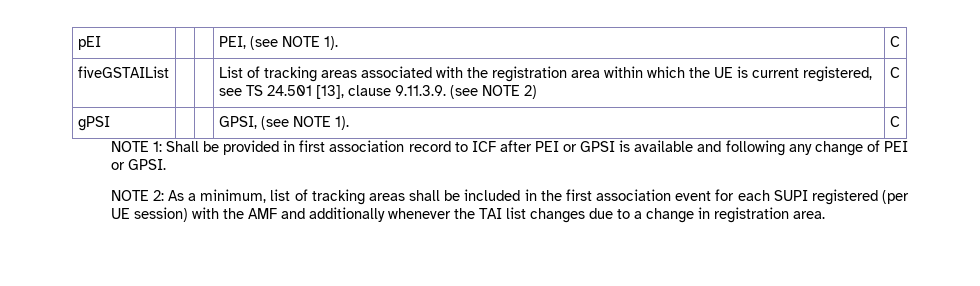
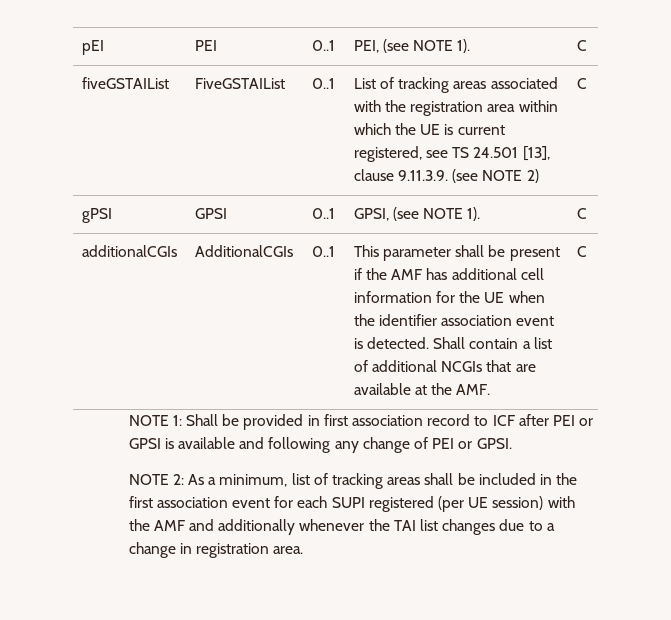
(101, 43) | -> [194,40,217,51] [311,40,335,51] PEI | 0..1
(169, 72) | -> [194,78,285,89] [311,78,335,89] FiveGSTAIList | 0..1
(110, 123) | -> [194,208,227,219] [311,208,335,219] GPSI | 0..1
(900, 121) none -> [81,245,177,257] [194,245,293,257] [311,246,335,257] [353,245,560,261] [353,268,544,280] [353,291,545,303] [353,314,555,326] [353,337,552,349] [353,360,536,372] [353,383,491,395] [576,246,587,257] // additionalCGIs | AdditionalCGIs | 0..1 | This parameter shall be present if the AMF has additional cell information for the UE when the identifier association event is detected. Shall contain a list of additional NCGIs that are available at the AMF. | C

